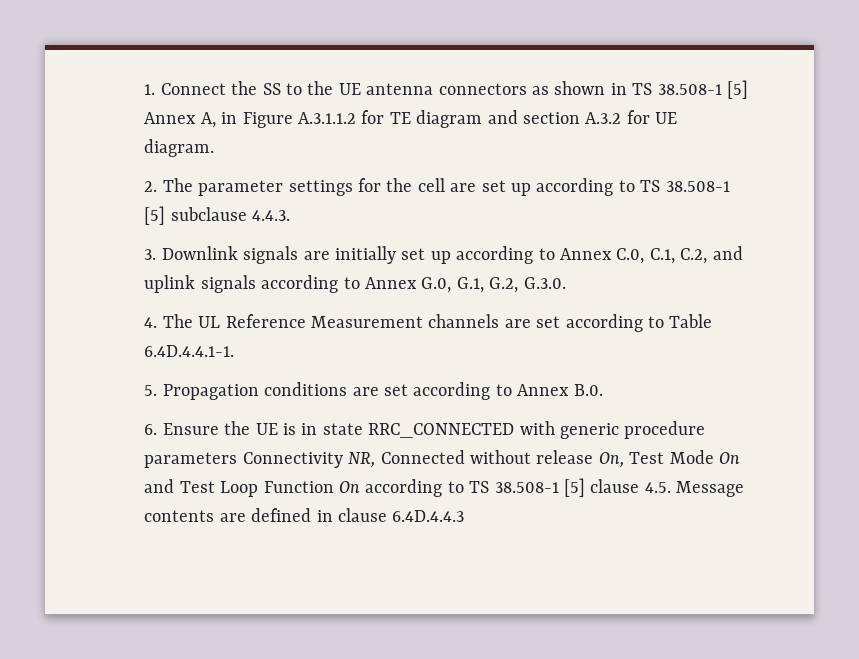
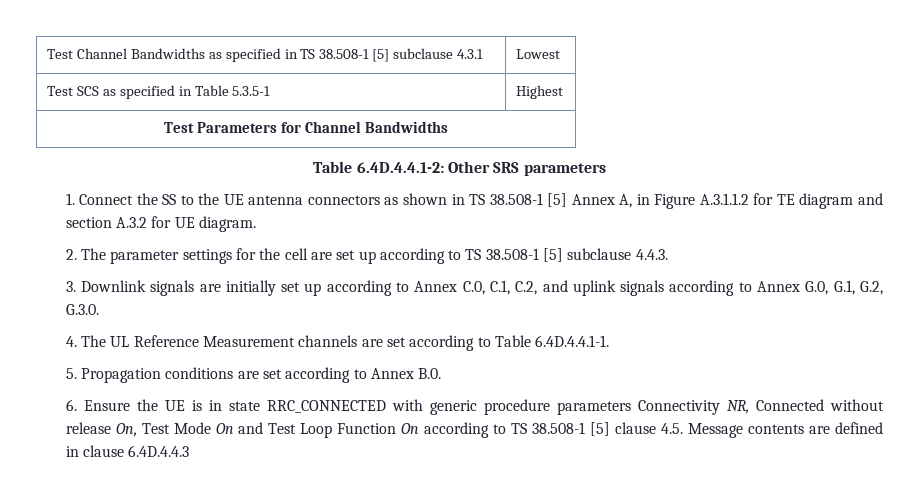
(144, 89) none -> [46,48,484,62] [515,49,560,59] [46,85,271,99] [515,85,563,99] [164,121,448,133] [313,161,606,176] Test Channel Bandwidths as specified in TS 38.508-1 [5] subclause 4.3.1 | Lowest // Test SCS as specified in Table 5.3.5-1 | Highest // Test Parameters for Channel Bandwidths // Table 6.4D.4.4.1-2: Other SRS parameters //

